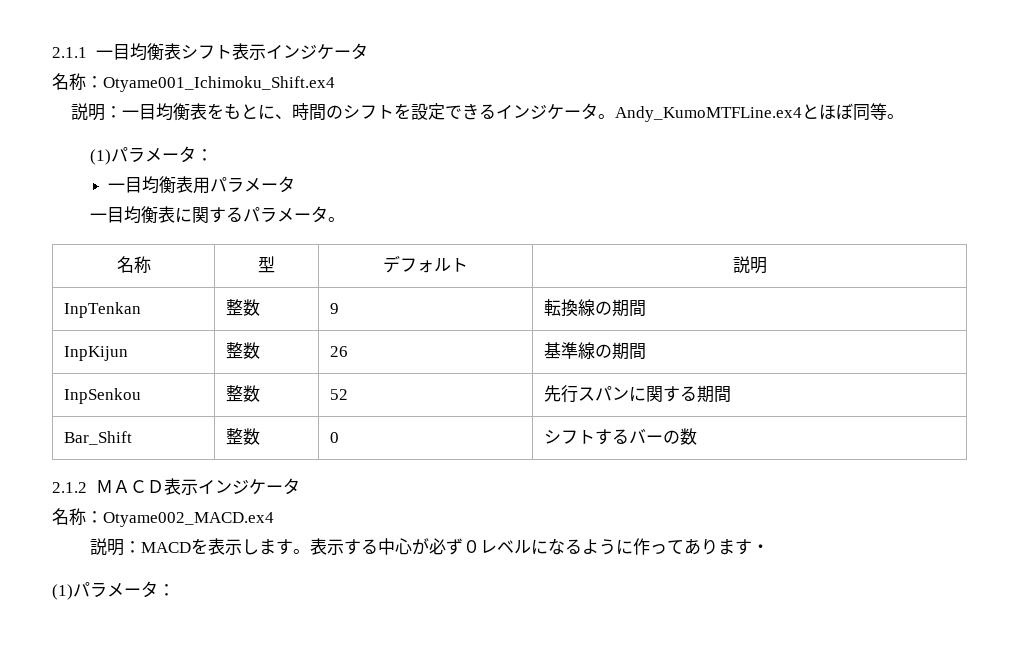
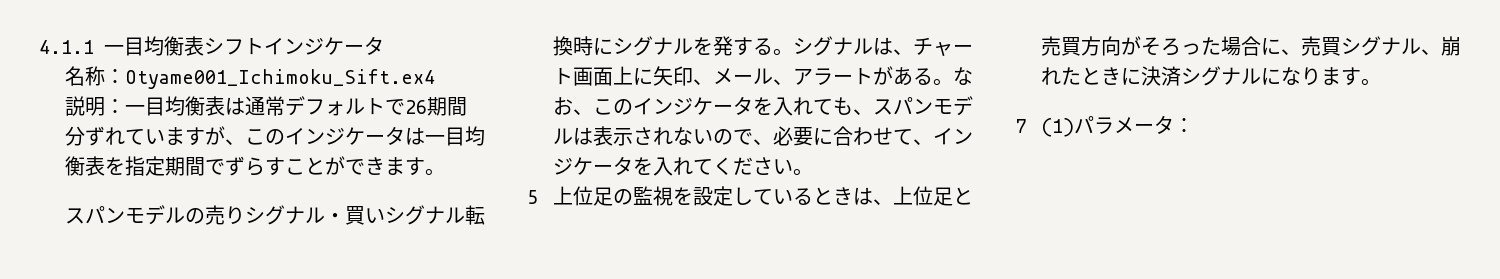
[52,47,87,58] 2.1.1 -> [39,40,94,54] 4.1.1
[231,43,368,60] [52,73,335,92] 表示インジケータ // 名称：Otyame001_Ichimoku_Shift.ex4 -> [264,36,384,55] [64,66,435,89] インジケータ // 名称：Otyame001_Ichimoku_Sift.ex4
[206,103,904,122] [89,146,213,165] [108,176,296,194] [89,206,345,224] [116,256,151,273] [258,256,275,273] [383,255,468,273] [732,256,767,274] [64,302,142,318] [226,299,261,316] [330,303,340,314] [544,299,647,317] [64,346,129,361] [226,342,261,359] [330,346,349,357] [544,342,647,360] [64,388,142,404] [226,385,261,402] [330,389,349,400] [544,385,732,403] [64,431,133,445] [226,428,261,445] [330,432,340,443] [544,428,698,445] [52,478,300,495] [52,508,274,527] [89,538,769,556] をもとに、時間のシフトを設定できるインジケータ。Andy_KumoMTFLine.ex4とほぼ同等。 // (1)パラメータ： // 一目均衡表用パラメータ // 一目均衡表に関するパラメータ。 // 名称 | 型 | デフォルト | 説明 // InpTenkan | 整数 | 9 | 転換線の期間 // InpKijun | 整数 | 26 | 基準線の期間 // InpSenkou | 整数 | 52 | 先行スパンに関する期間 // Bar_Shift | 整数 | 0 | シフトするバーの数 // 2.1.2ＭＡＣＤ表示インジケータ // 名称：Otyame002_MACD.ex4 // 説明：MACDを表示します。表示する中心が必ず０レベルになるように作ってあります・ // -> [224,96,467,116] [64,126,485,146] [64,156,445,176] [64,205,485,225] [552,36,973,56] [552,66,973,86] [552,96,973,116] [552,126,973,146] [552,156,813,176] [527,186,973,206] [1040,36,1461,56] [1040,66,1381,86] [1015,119,1026,133] は通常デフォルトで26期間分ずれていますが、このインジケータは一目均衡表を指定期間でずらすことができます。 // スパンモデルの売りシグナル・買いシグナル転換時にシグナルを発する。シグナルは、チャート画面上に矢印、メール、アラートがある。なお、このインジケータを入れても、スパンモデルは表示されないので、必要に合わせて、インジケータを入れてください。 // 5上位足の監視を設定しているときは、上位足と売買方向がそろった場合に、売買シグナル、崩れたときに決済シグナルになります。 // 7

